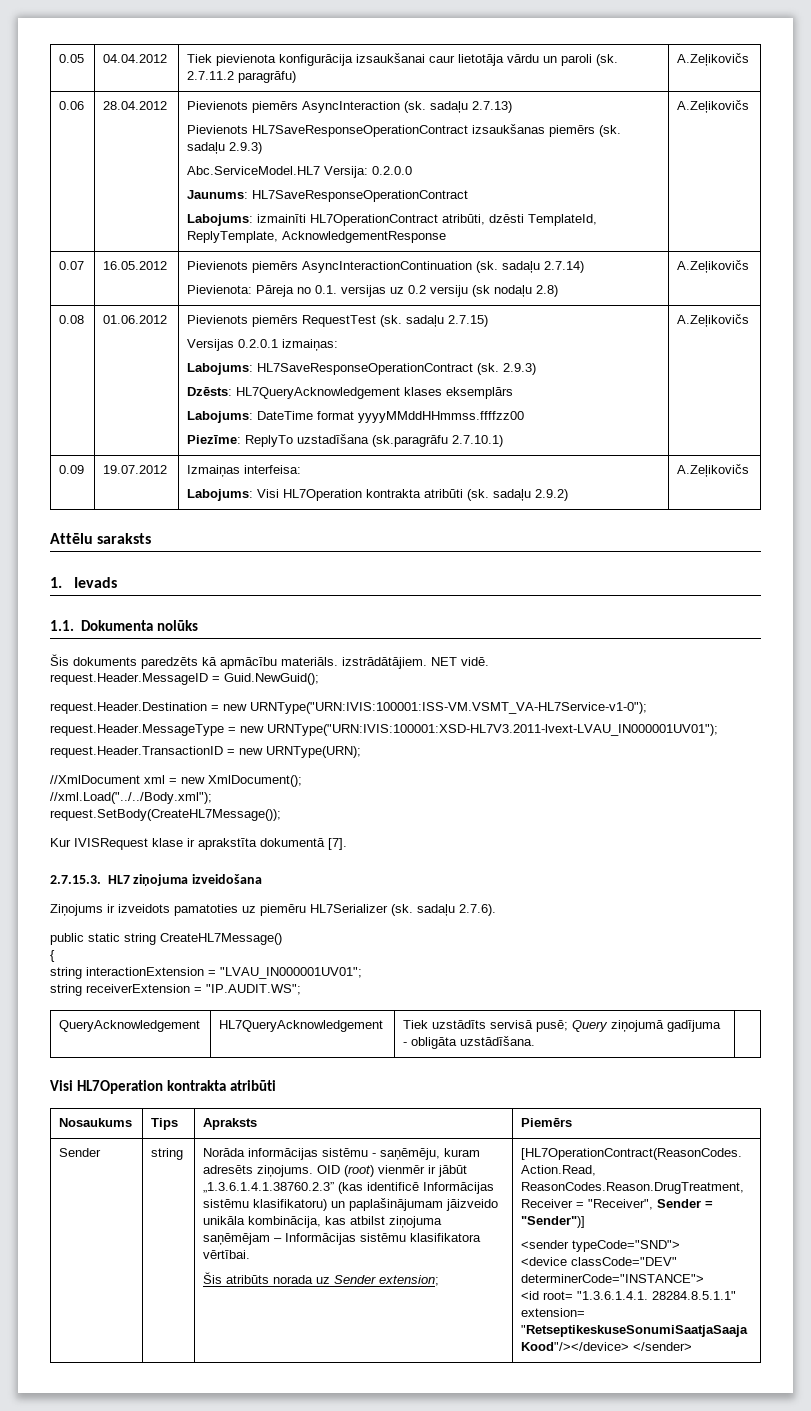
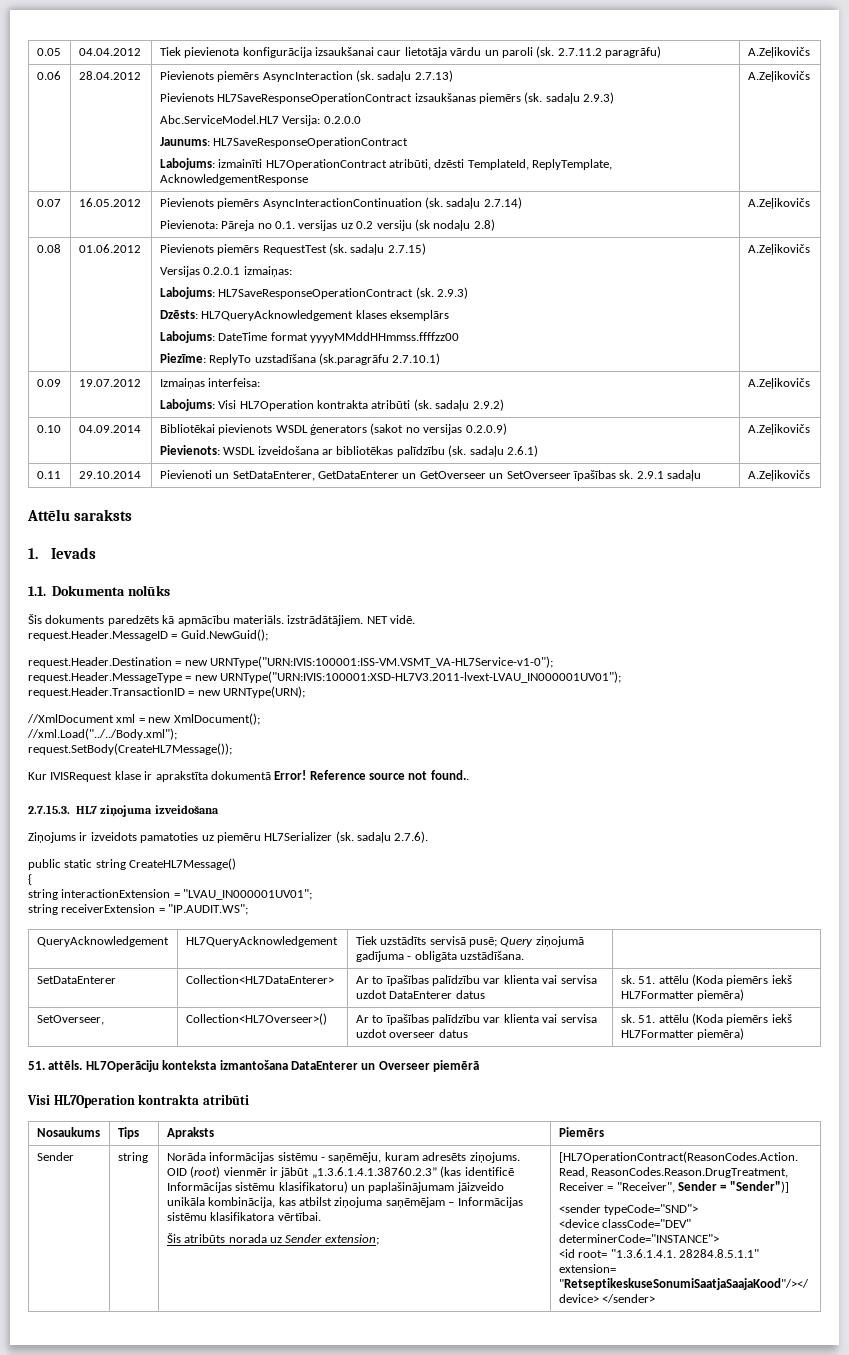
(750, 470) none -> [36,425,61,433] [78,425,141,433] [159,423,507,435] [159,445,538,457] [747,424,810,435] [36,471,61,479] [78,471,141,479] [159,470,702,481] [747,470,810,481] // 0.10 | 04.09.2014 | Bibliotēkai pievienots WSDL ģenerators (sakot no versijas 0.2.0.9) // Pievienots: WSDL izveidošana ar bibliotēkas palīdzību (sk. sadaļu 2.6.1) | A.Zeļikovičs // 0.11 | 29.10.2014 | Pievienoti un SetDataEnterer, GetDataEnterer un GetOverseer un SetOverseer īpašības sk. 2.9.1 sadaļu | A.Zeļikovičs
[328,838,347,850] [7]. -> [274,770,469,780] Error! Reference source not found..
(536, 1041) none -> [36,976,116,984] [185,975,334,984] [355,975,597,986] [355,990,485,999] [620,974,792,986] [620,989,745,1001] [36,1015,104,1025] [185,1013,327,1025] [355,1014,597,1025] [355,1029,468,1038] [620,1013,792,1025] [620,1028,745,1040] [28,1060,479,1072] // SetDataEnterer | Collection<HL7DataEnterer> | Ar to īpašības palīdzību var klienta vai servisa uzdot DataEnterer datus | sk. 51. attēlu (Koda piemērs iekš HL7Formatter piemēra) // SetOverseer, | Collection<HL7Overseer>() | Ar to īpašības palīdzību var klienta vai servisa uzdot overseer datus | sk. 51. attēlu (Koda piemērs iekš HL7Formatter piemēra) // 51. attēls. HL7Operāciju konteksta izmantošana DataEnterer un Overseer piemērā

